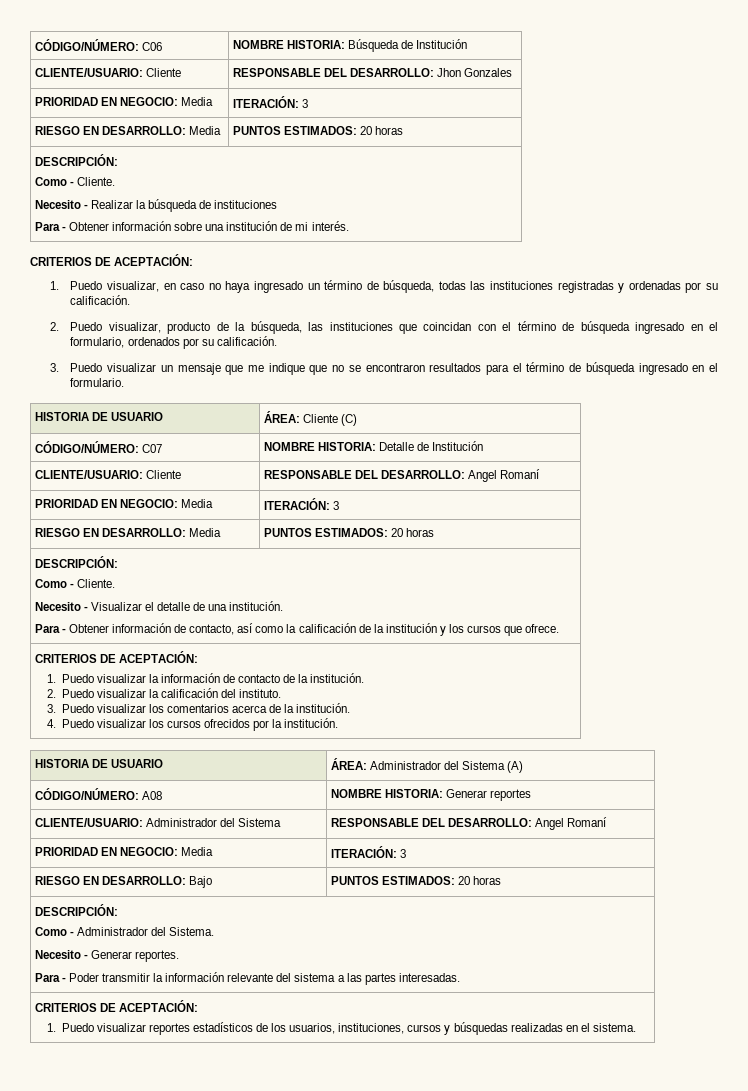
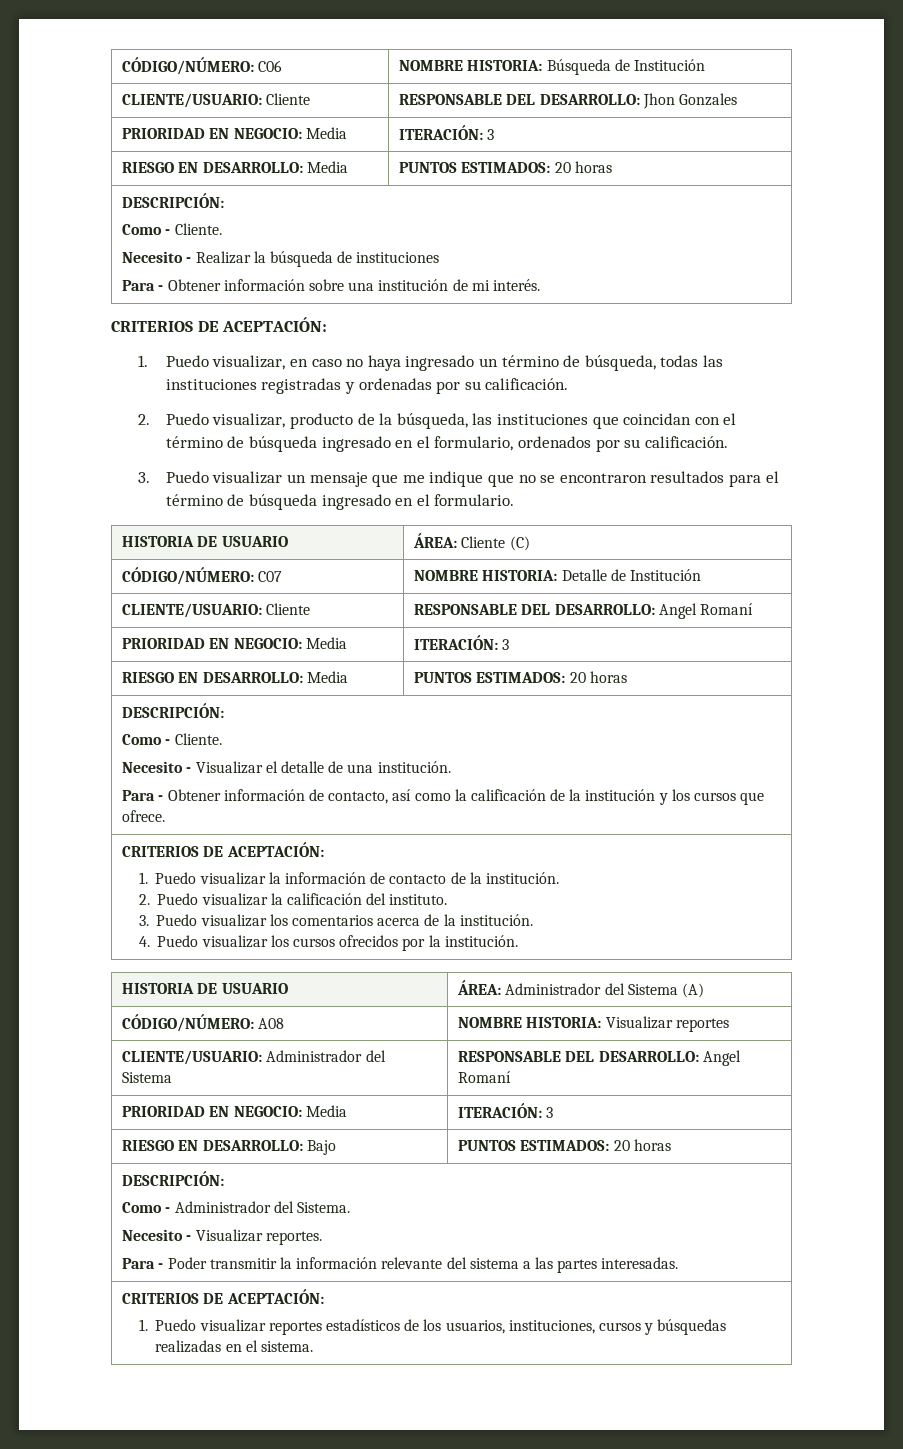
[445,789,487,798] Generar -> [605,1016,673,1029] Visualizar
[90,950,132,959] Generar -> [195,1229,263,1242] Visualizar

